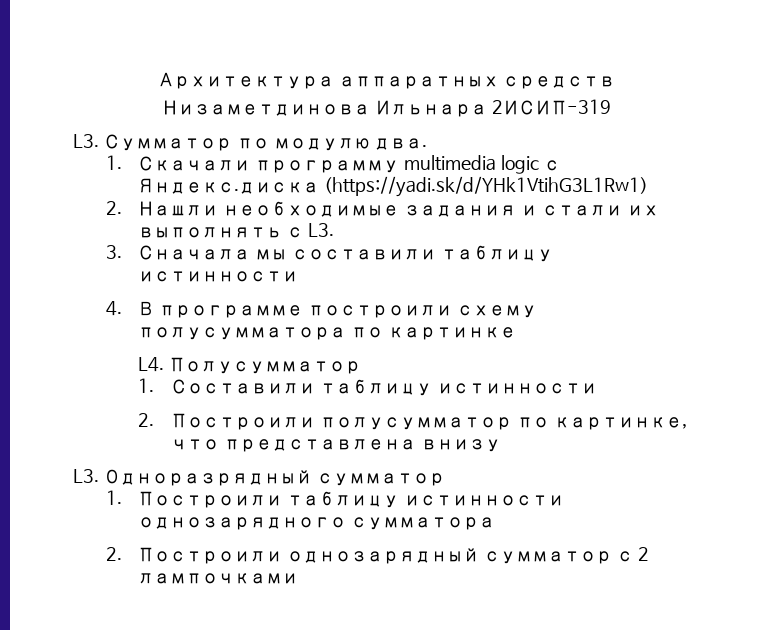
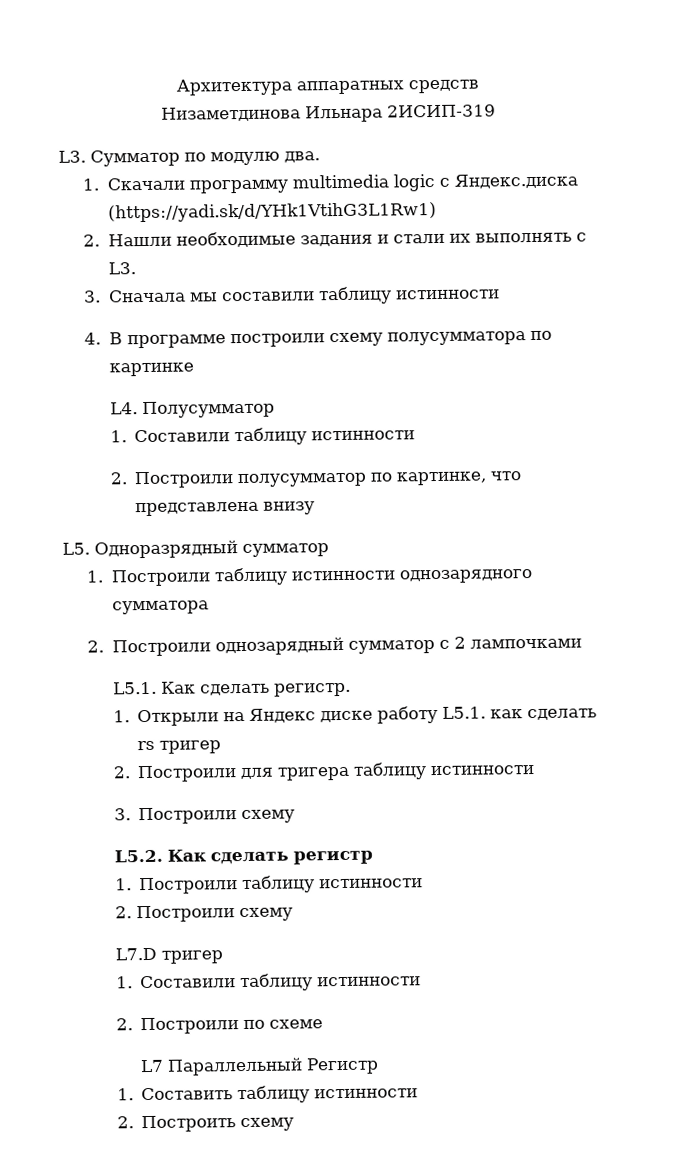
[73,469,99,483] L3. -> [62,542,90,555] L5.
(299, 578) none -> [112,681,351,697] [112,706,597,727] [136,740,221,754] [112,762,535,783] [113,807,295,825] [113,849,373,865] [114,875,423,895] [114,905,293,923] [114,947,223,964] [115,973,421,992] [115,1017,323,1035] [139,1057,379,1076] [116,1085,418,1104] [116,1115,294,1133] // L5.1. Как сделать регистр. // 1. Открыли на Яндекс диске работу L5.1. как сделать rs тригер // 2. Построили для тригера таблицу истинности // 3. Построили схему // L5.2. Как сделать регистр // 1. Построили таблицу истинности // 2. Построили схему // L7.D тригер // 1. Составили таблицу истинности // 2. Построили по схеме // L7 Параллельный Регистр // 1. Составить таблицу истинности // 2. Построить схему

